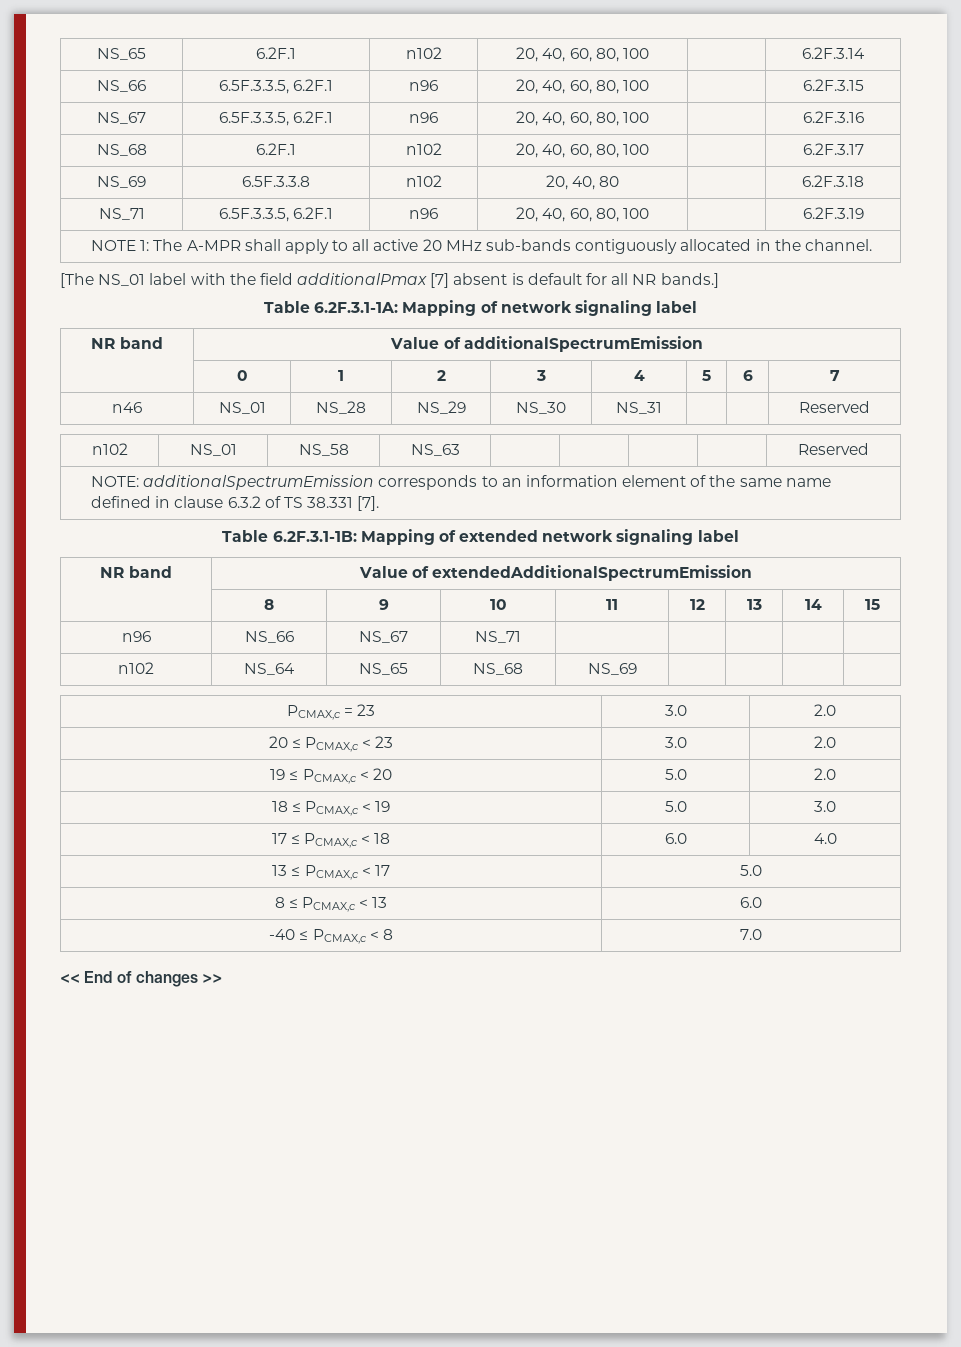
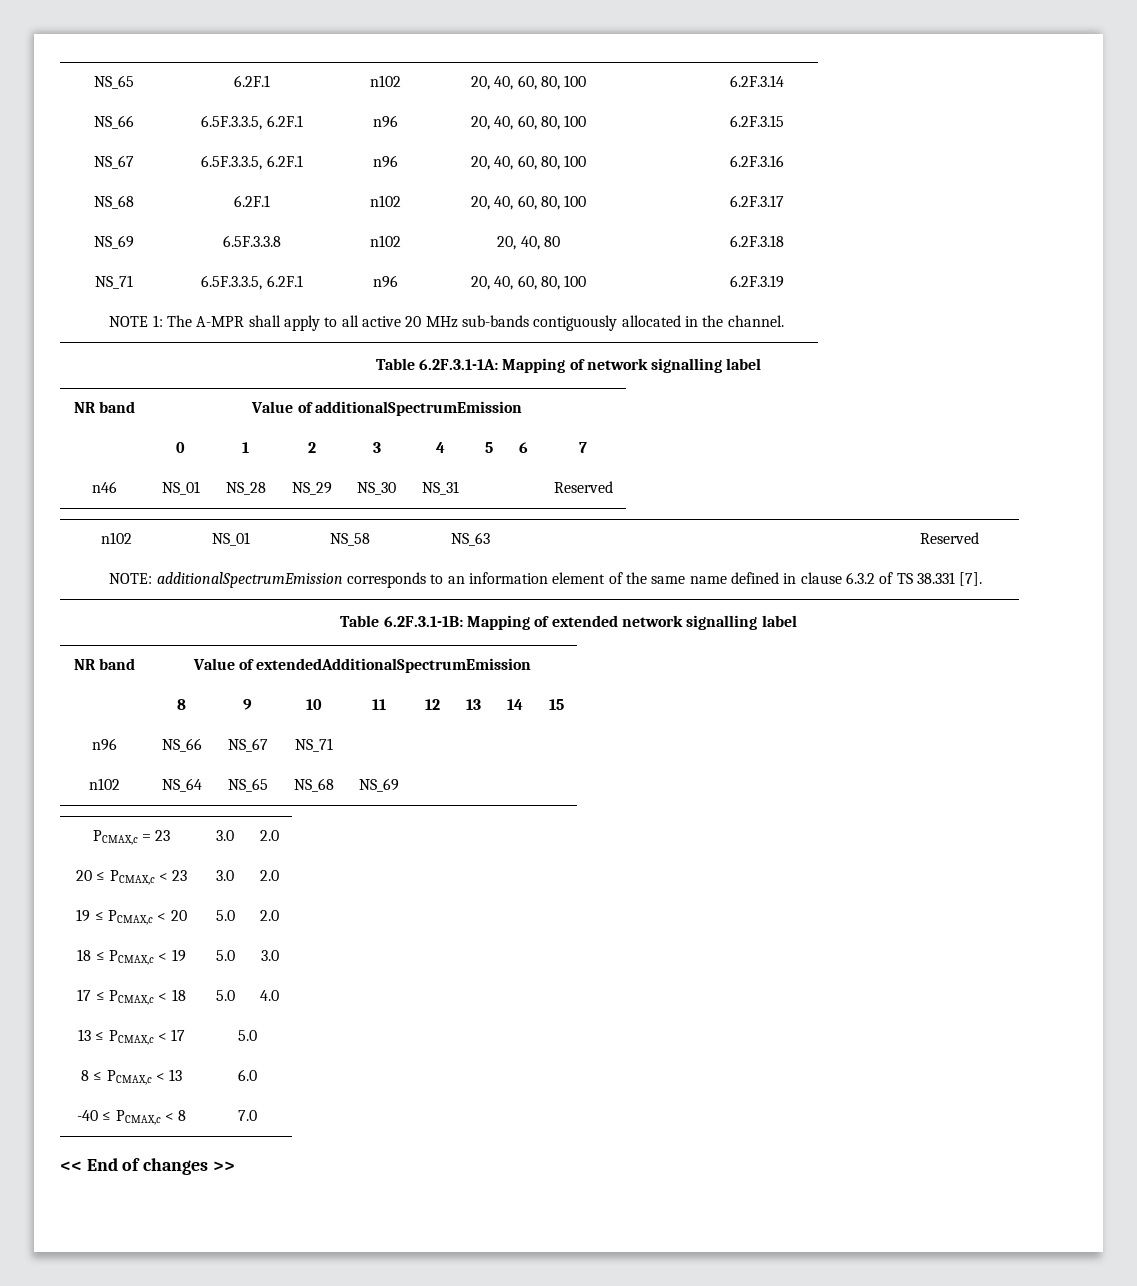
[60,273,719,288] // [The NS_01 label with the field additionalPmax [7] absent is default for all NR bands.] -> (784, 321) none
[574,300,652,316] signaling -> [651,358,723,373] signalling
[616,529,694,545] signaling -> [686,615,758,630] signalling
[664,833,687,844] 6.0 -> [215,990,235,1001] 5.0

